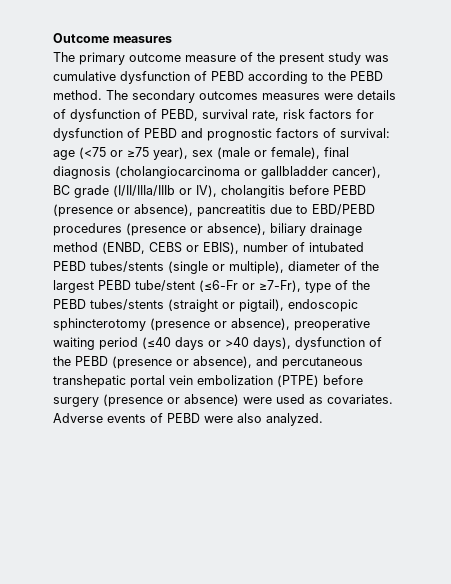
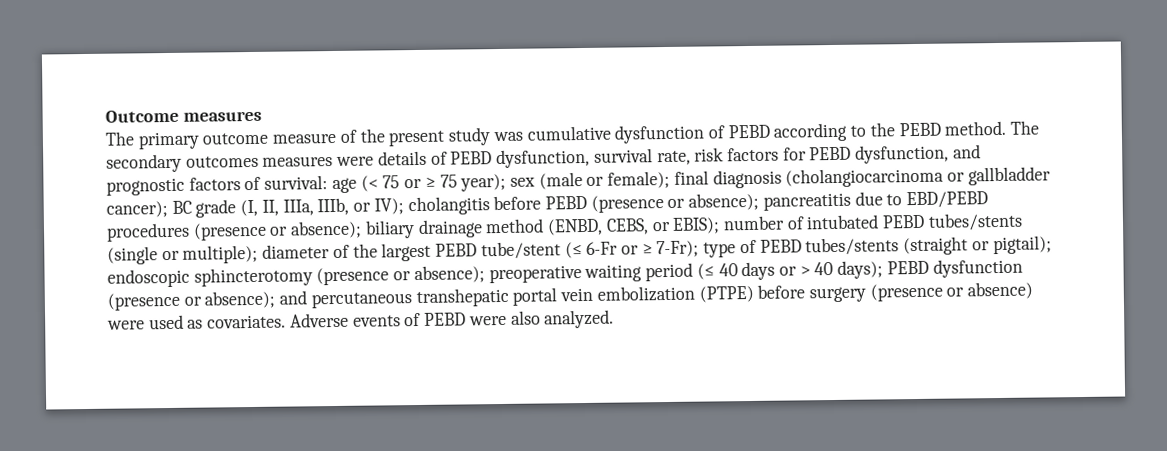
[70,109,198,122] dysfunction of PEBD, -> [450,148,591,169] PEBD dysfunction,
[53,128,177,141] dysfunction of PEBD -> [809,144,950,164] PEBD dysfunction,
[79,147,188,160] (<75 or ≥75 year), -> [360,173,507,192] (< 75 or ≥ 75 year);
[271,147,320,159] female), -> [607,170,671,189] female);
[332,166,381,178] cancer), -> [106,201,168,218] cancer);
[113,185,217,197] (I/II/IIIa/IIIb or IV), -> [240,197,404,217] (I, II, IIIa, IIIb, or IV);
[134,204,193,216] absence), -> [688,192,760,211] absence);
[207,223,266,235] absence), -> [290,220,363,239] absence);
[149,242,239,254] CEBS or EBIS), -> [605,217,721,235] CEBS, or EBIS);
[229,261,284,274] multiple), -> [182,244,259,264] multiple);
[199,280,301,292] (≤6-Fr or ≥7-Fr), -> [564,240,700,259] (≤ 6-Fr or ≥ 7-Fr);
[352,280,370,290] the -> (757, 246) none
[239,299,284,312] pigtail), -> [992,235,1052,255] pigtail);
[231,318,290,330] absence), -> [413,265,485,284] absence);
[142,337,382,350] [53,356,252,369] (≤40 days or >40 days), dysfunction of the PEBD (presence or absence), -> [696,258,1023,281] [107,290,276,311] (≤ 40 days or > 40 days); PEBD dysfunction (presence or absence);

